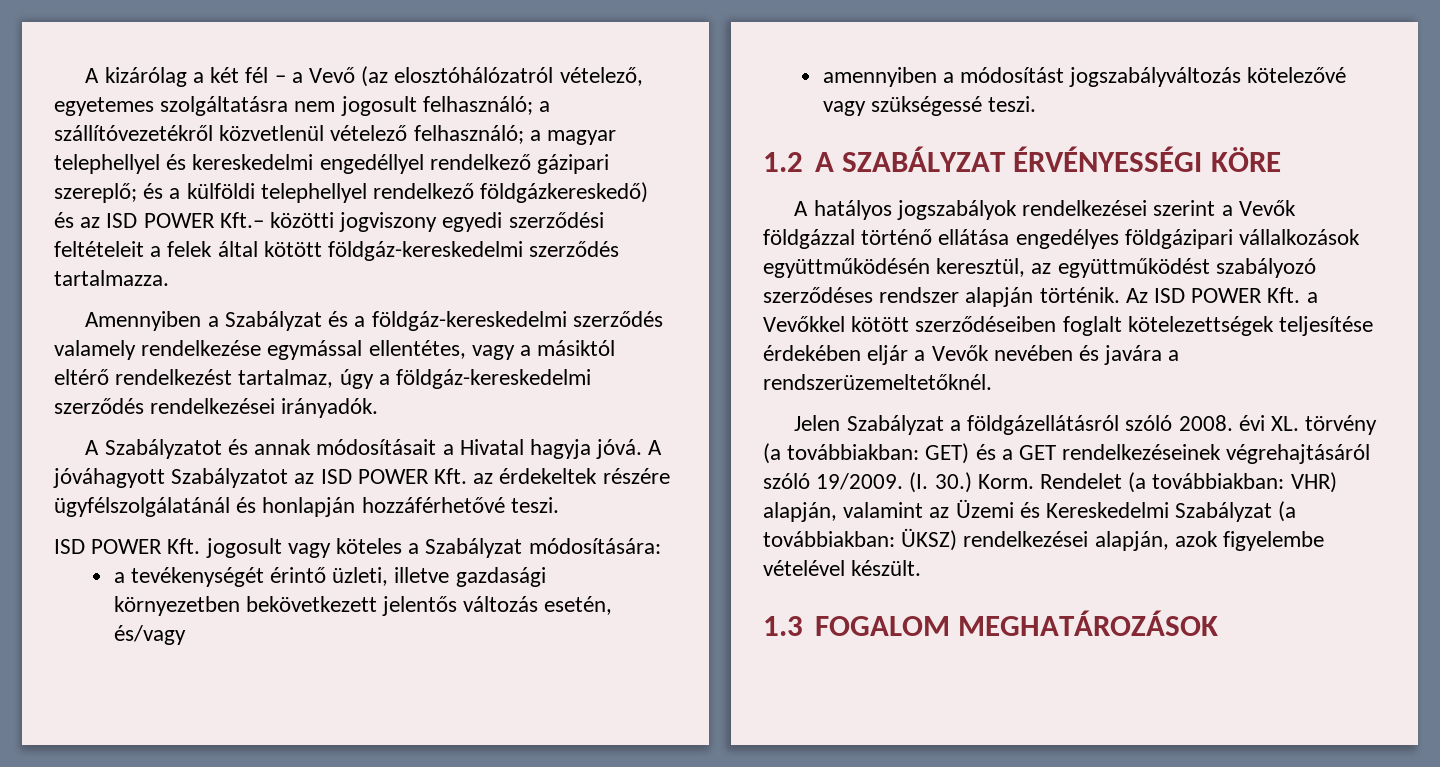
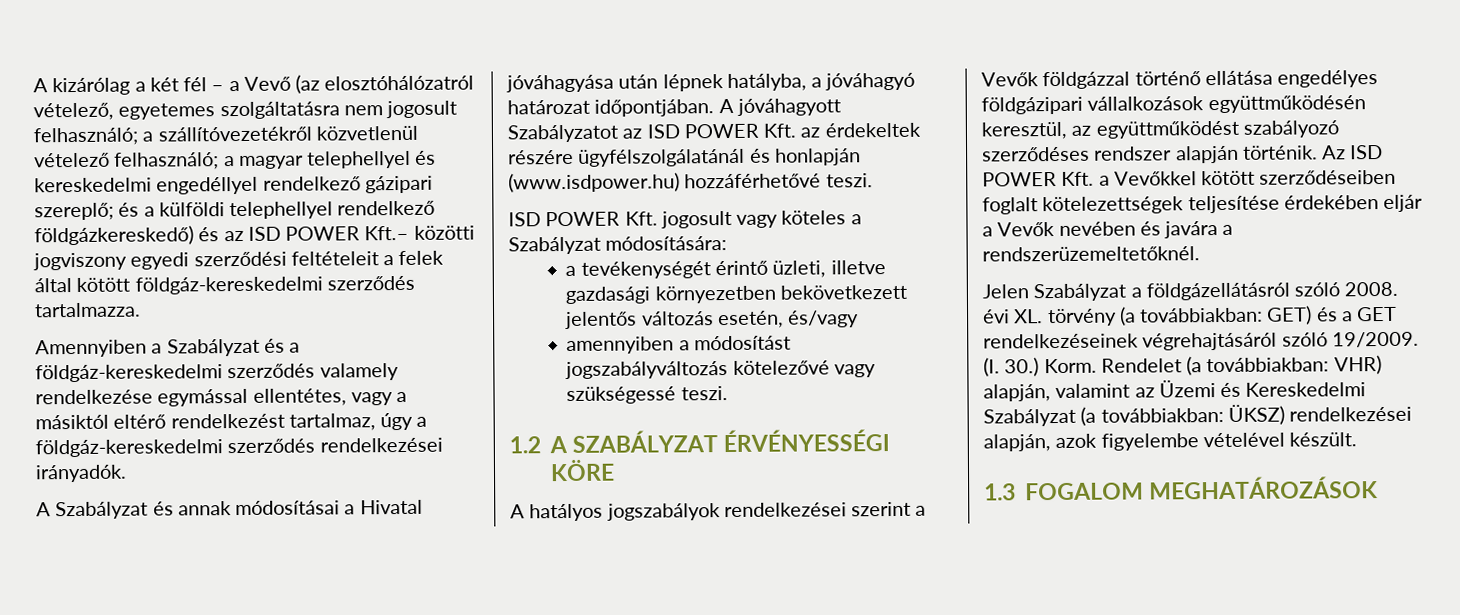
[104,439,222,459] Szabályzatot -> [55,501,149,520] Szabályzat
[316,439,437,455] módosításait -> [235,500,341,516] módosításai
[529,439,643,459] hagyja jóvá. -> [506,72,916,93] [507,99,715,117] jóváhagyása után lépnek hatályba, a jóváhagyó határozat időpontjában.
(356, 507) none -> [508,172,680,193] (www.isdpower.hu)

